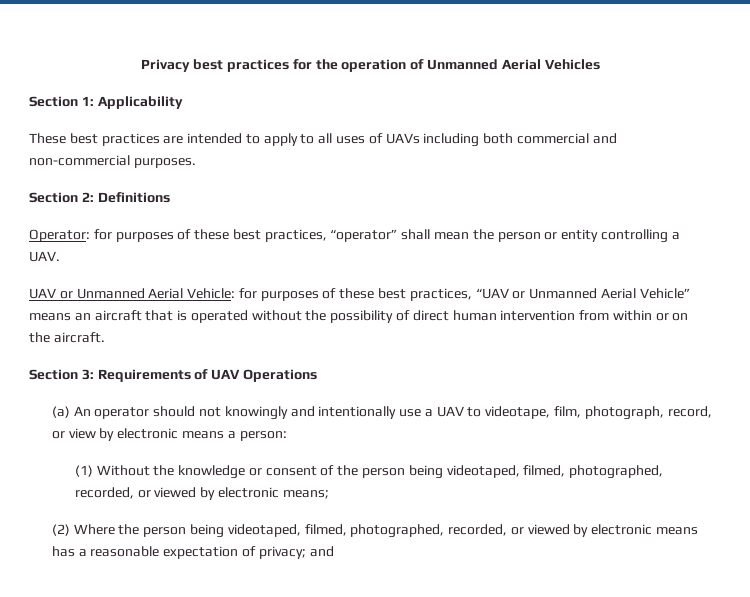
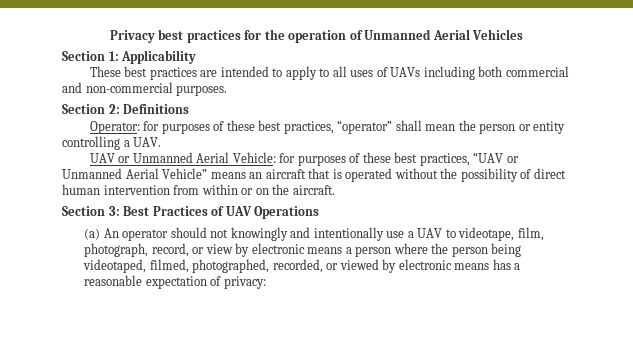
[97,369,191,382] Requirements -> [123,206,208,216] Best Practices
[239,431,287,441] [74,465,664,479] [74,487,329,500] [51,524,115,536] person: // (1) Without the knowledge or consent of the person being videotaped, filmed, photographed, recorded, or viewed by electronic means; // (2) Where -> [355,243,428,257] person where
[258,546,334,559] privacy; and -> [223,276,266,289] privacy:

